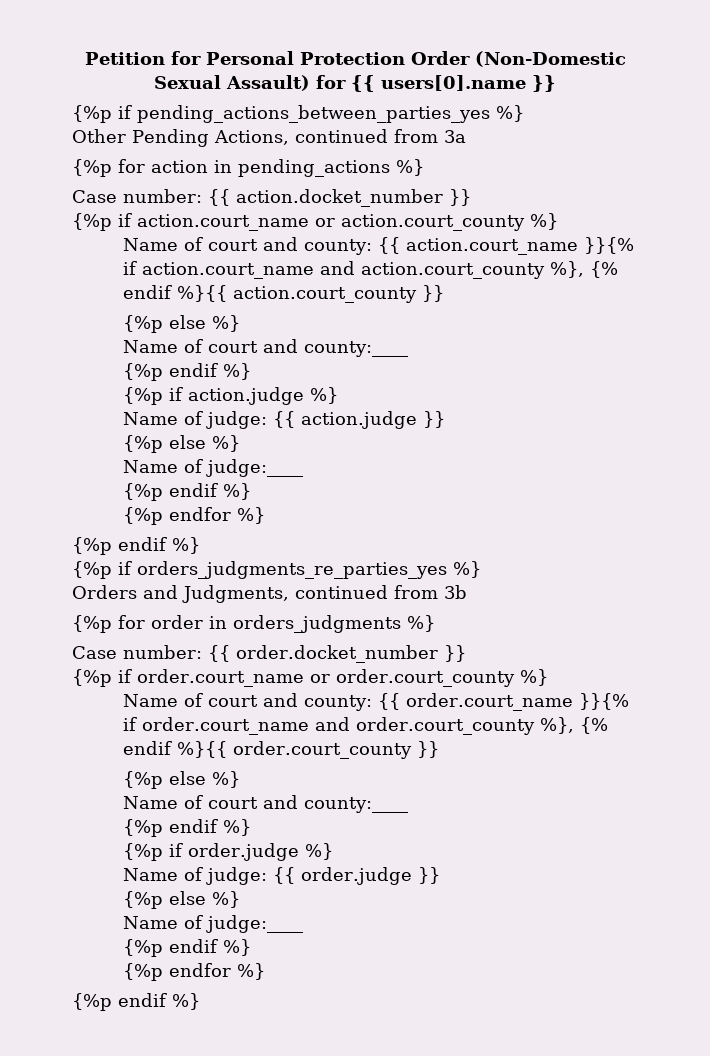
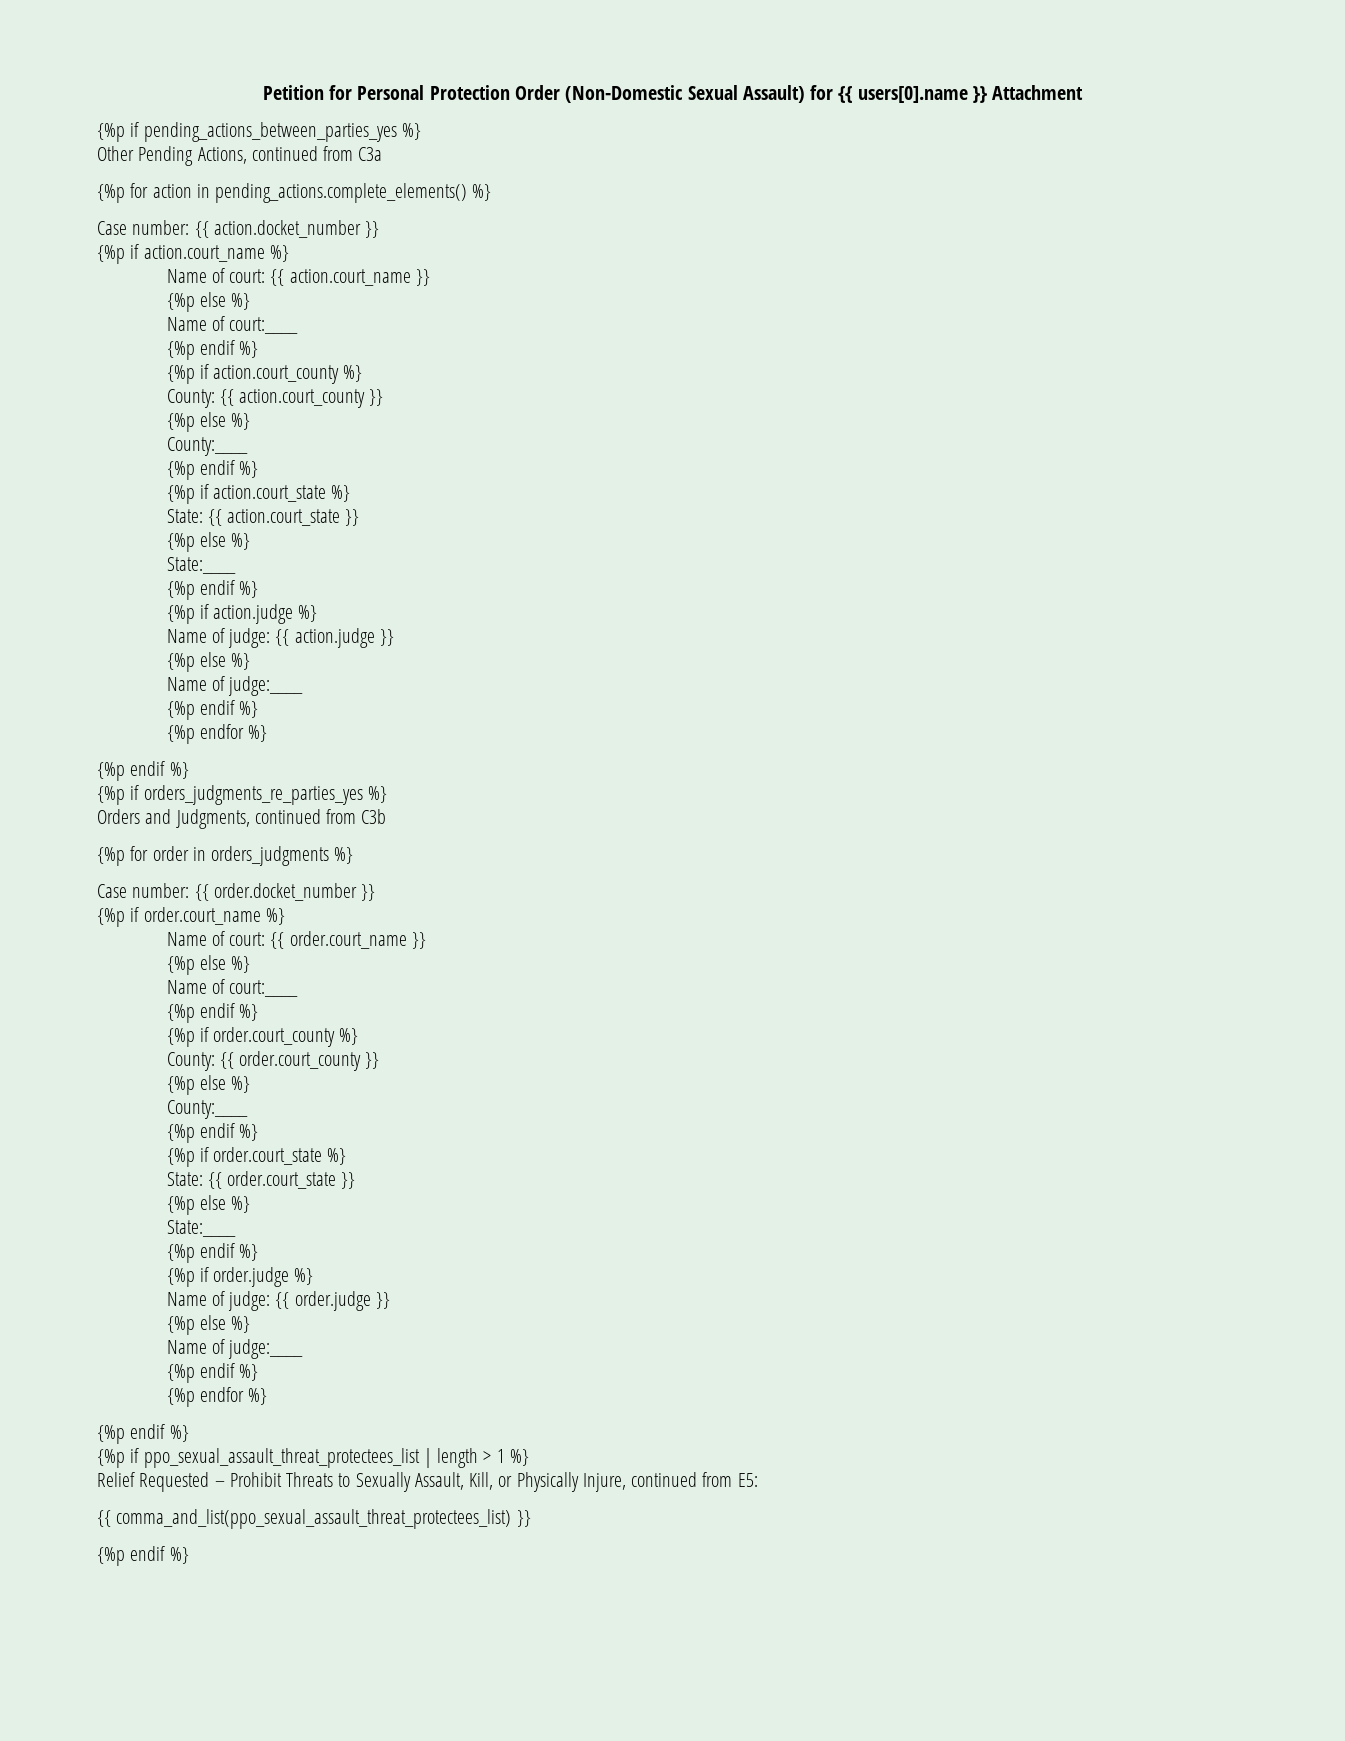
(556, 83) none -> [992,85,1084,100] Attachment
[443,130,466,143] 3a -> [358,147,383,161] C3a
[238,159,390,177] pending_actions -> [215,183,468,203] pending_actions.complete_elements()
[315,213,558,231] [122,237,634,255] [122,261,618,279] [122,285,444,303] [122,315,240,333] [122,339,408,357] or action.court_county %} // Name of court and county: {{ action.court_name }}{% if action.court_name and action.court_county %}, {% endif %}{{ action.court_county }} // {%p else %} // Name of court and county:____ -> [269,245,289,262] [166,268,430,286] [166,292,251,312] [166,316,299,334] [166,340,259,360] [166,364,363,384] [166,389,384,408] [166,412,251,432] [166,437,248,456] [166,460,259,480] [166,484,351,504] [166,509,360,526] [166,532,251,552] [166,557,236,574] %} // Name of court: {{ action.court_name }} // {%p else %} // Name of court:____ // {%p endif %} // {%p if action.court_county %} // County: {{ action.court_county }} // {%p else %} // County:____ // {%p endif %} // {%p if action.court_state %} // State: {{ action.court_state }} // {%p else %} // State:____
[444,585,467,599] 3b -> [361,809,387,824] C3b
[309,669,548,687] [122,693,629,711] [122,717,608,735] [122,741,439,759] [122,771,240,789] [122,795,408,813] or order.court_county %} // Name of court and county: {{ order.court_name }}{% if order.court_name and order.court_county %}, {% endif %}{{ order.court_county }} // {%p else %} // Name of court and county:____ -> [265,908,285,925] [166,931,426,949] [166,955,251,975] [166,979,299,997] [166,1003,259,1023] [166,1027,359,1047] [166,1051,380,1071] [166,1075,251,1095] [166,1100,248,1119] [166,1123,259,1143] [166,1147,347,1167] [166,1171,356,1189] [166,1195,251,1215] [166,1220,236,1237] %} // Name of court: {{ order.court_name }} // {%p else %} // Name of court:____ // {%p endif %} // {%p if order.court_county %} // County: {{ order.court_county }} // {%p else %} // County:____ // {%p endif %} // {%p if order.court_state %} // State: {{ order.court_state }} // {%p else %} // State:____
(200, 1001) none -> [97,1448,529,1468] [97,1472,758,1492] [97,1509,531,1529] [97,1546,189,1566] // {%p if ppo_sexual_assault_threat_protectees_list | length > 1 %} // Relief Requested – Prohibit Threats to Sexually Assault, Kill, or Physically Injure, continued from E5: // {{ comma_and_list(ppo_sexual_assault_threat_protectees_list) }} // {%p endif %}

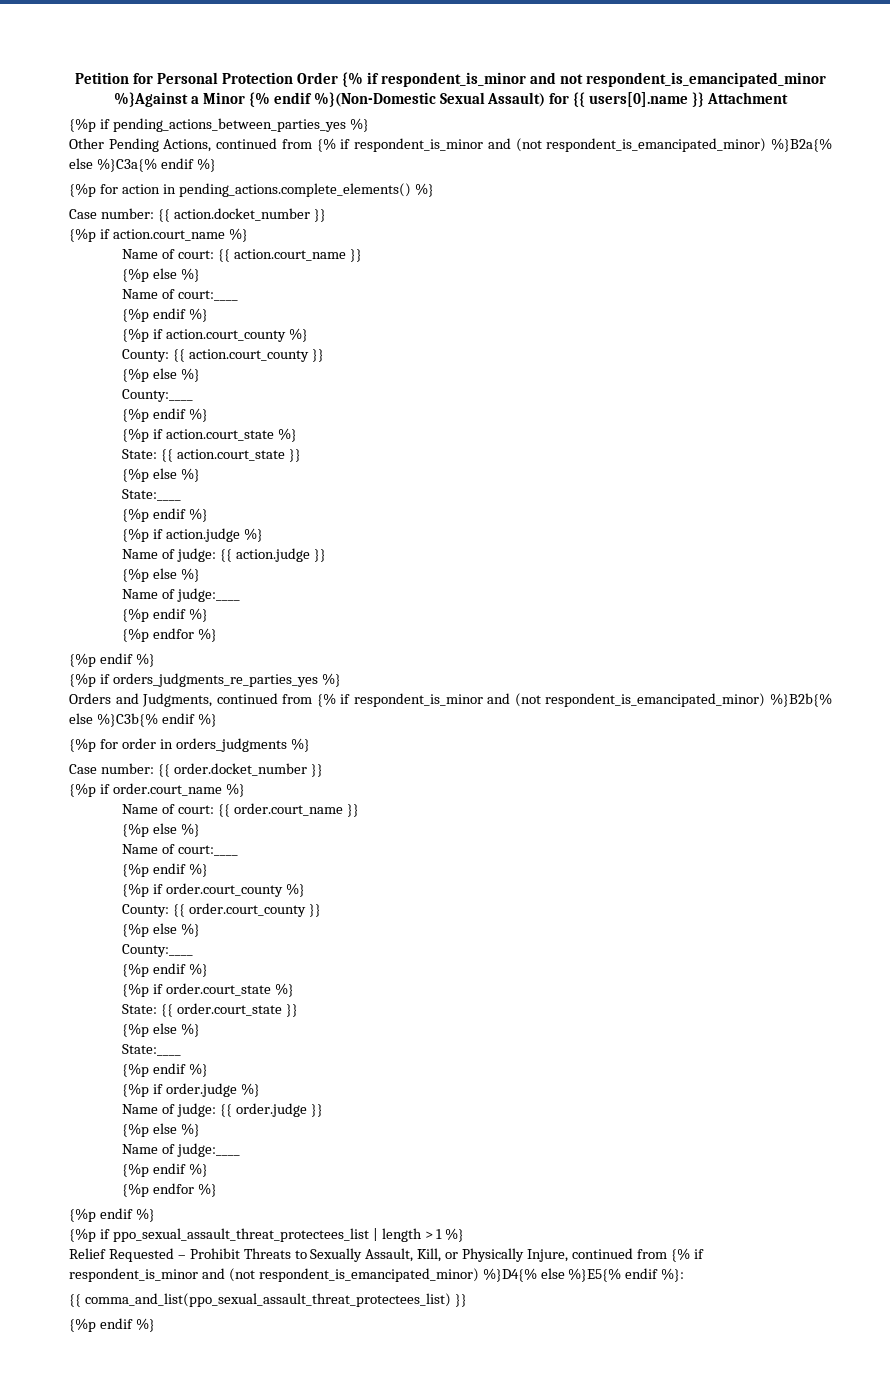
[565,85,684,103] (Non-Domestic -> [342,72,826,87] [114,92,436,107] {% if respondent_is_minor and not respondent_is_emancipated_minor %}Against a Minor {% endif %}(Non-Domestic
[358,147,383,161] C3a -> [316,138,833,152] [69,158,216,172] {% if respondent_is_minor and (not respondent_is_emancipated_minor) %}B2a{% else %}C3a{% endif %}
[361,809,387,824] C3b -> [316,693,832,707] [69,713,217,727] {% if respondent_is_minor and (not respondent_is_emancipated_minor) %}B2b{% else %}C3b{% endif %}
[737,1473,758,1487] E5: -> [670,1248,704,1262] [69,1268,685,1282] {% if respondent_is_minor and (not respondent_is_emancipated_minor) %}D4{% else %}E5{% endif %}:

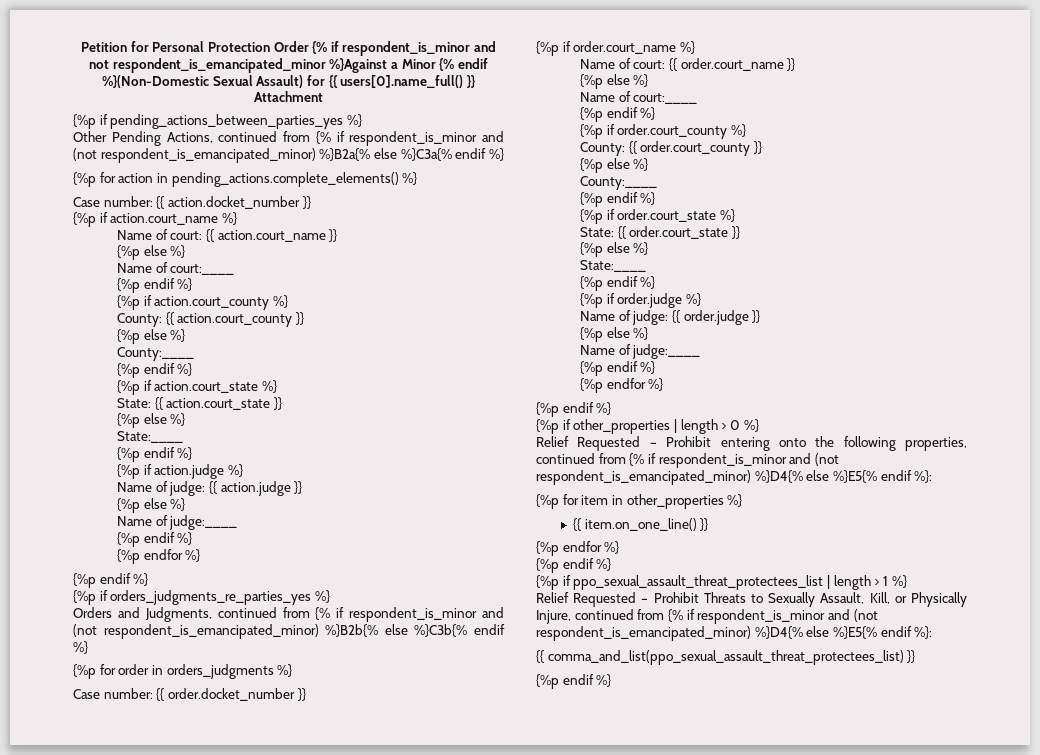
[589,92,689,107] users[0].name -> [340,75,464,88] users[0].name_full()
(155, 1215) none -> [536,419,759,434] [536,436,967,451] [536,453,839,468] [536,470,933,485] [536,494,743,509] [572,518,709,531] [536,541,620,556] [536,558,612,573] // {%p if other_properties | length > 0 %} // Relief Requested – Prohibit entering onto the following properties, continued from {% if respondent_is_minor and (not respondent_is_emancipated_minor) %}D4{% else %}E5{% endif %}: // {%p for item in other_properties %} // {{ item.on_one_line() }} // {%p endfor %} // {%p endif %}

